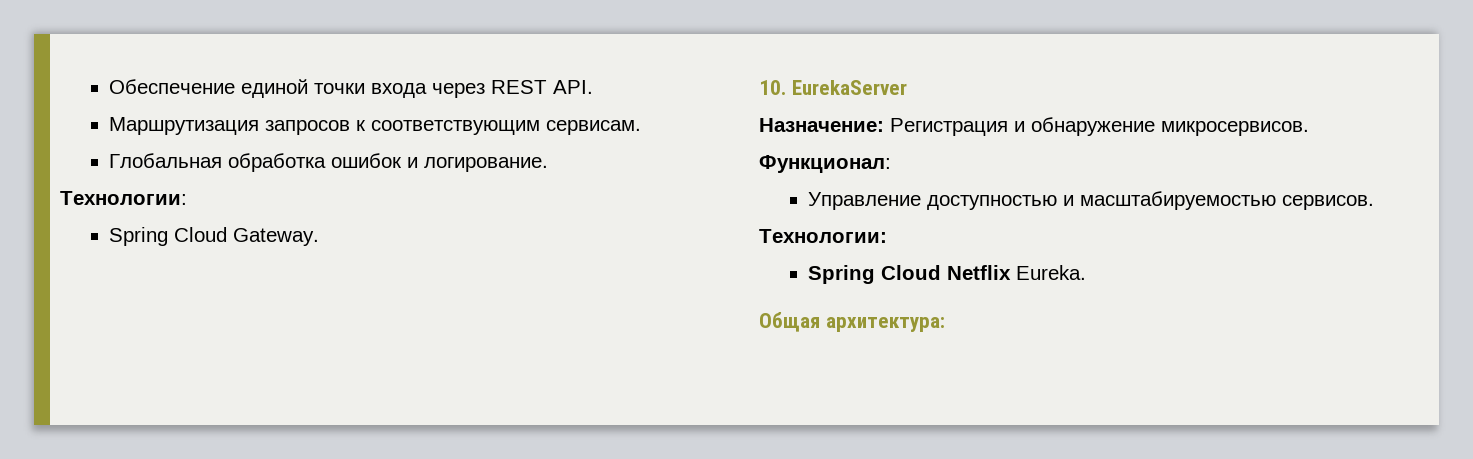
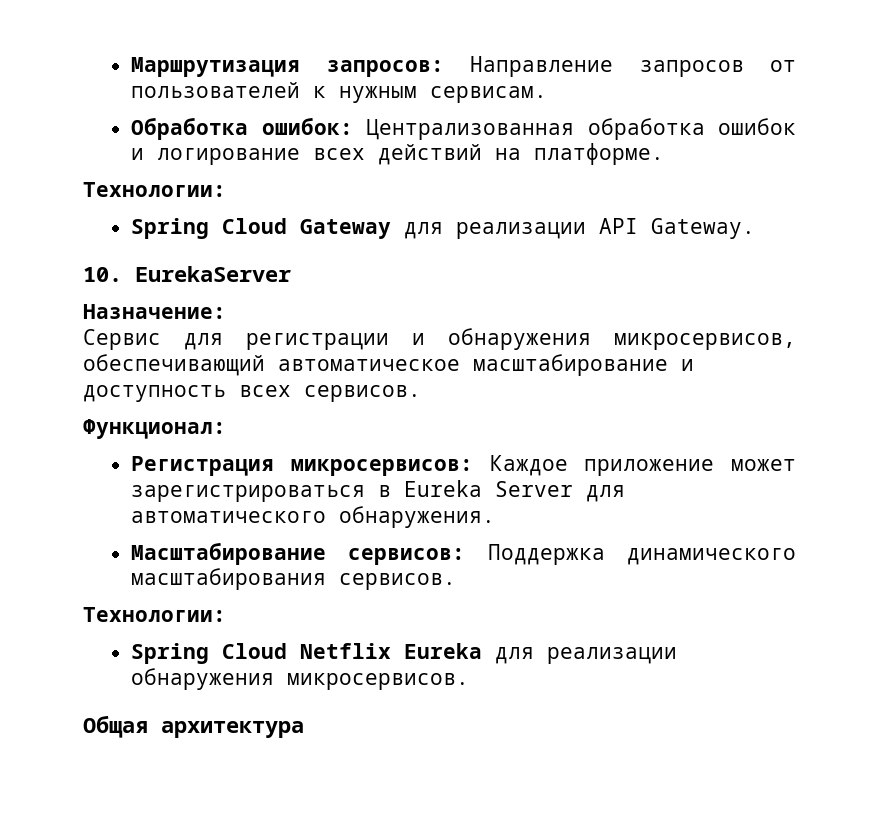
[109,79,594,98] [109,117,642,135] [109,153,549,172] [60,191,187,205] [109,227,228,246] Обеспечение единой точки входа через REST API. // Маршрутизация запросов к соответствующим сервисам. // Глобальная обработка ошибок и логирование. // Технологии: // Spring Cloud -> [131,56,796,77] [131,82,548,103] [131,117,796,140] [131,143,665,165] [83,182,226,197] [131,218,639,239] Маршрутизация запросов: Направление запросов от пользователей к нужным сервисам. // Обработка ошибок: Централизованная обработка ошибок и логирование всех действий на платформе. // Технологии: // Spring Cloud Gateway для реализации API
[890,117,1309,136] [759,155,891,173] [808,191,1277,210] Регистрация и обнаружение микросервисов. // Функционал: // Управление доступностью и масштабируемостью -> [83,328,796,350] [83,354,694,376] [83,385,421,402] [83,419,226,439] [131,455,796,476] [131,480,626,502] [131,506,496,528] [131,542,796,565] [131,568,327,590] // Сервис для регистрации и обнаружения микросервисов, обеспечивающий автоматическое масштабирование и доступность всех сервисов. // Функционал: // Регистрация микросервисов: Каждое приложение может зарегистрироваться в Eureka Server для автоматического обнаружения. // Масштабирование сервисов: Поддержка динамического масштабирования
[1016,265,1087,280] Eureka. -> [404,643,678,664] [131,668,470,690] Eureka для реализации обнаружения микросервисов.
[825,317,945,332] архитектура: -> [161,721,304,738] архитектура

